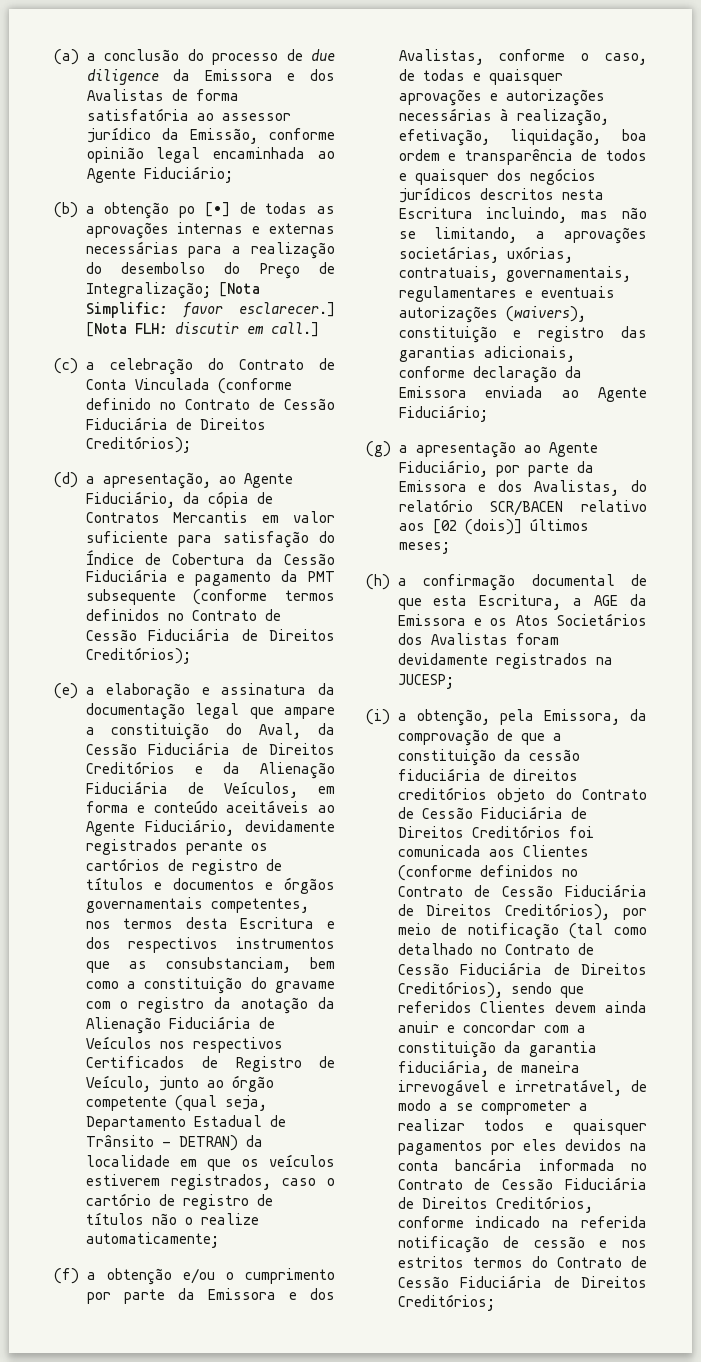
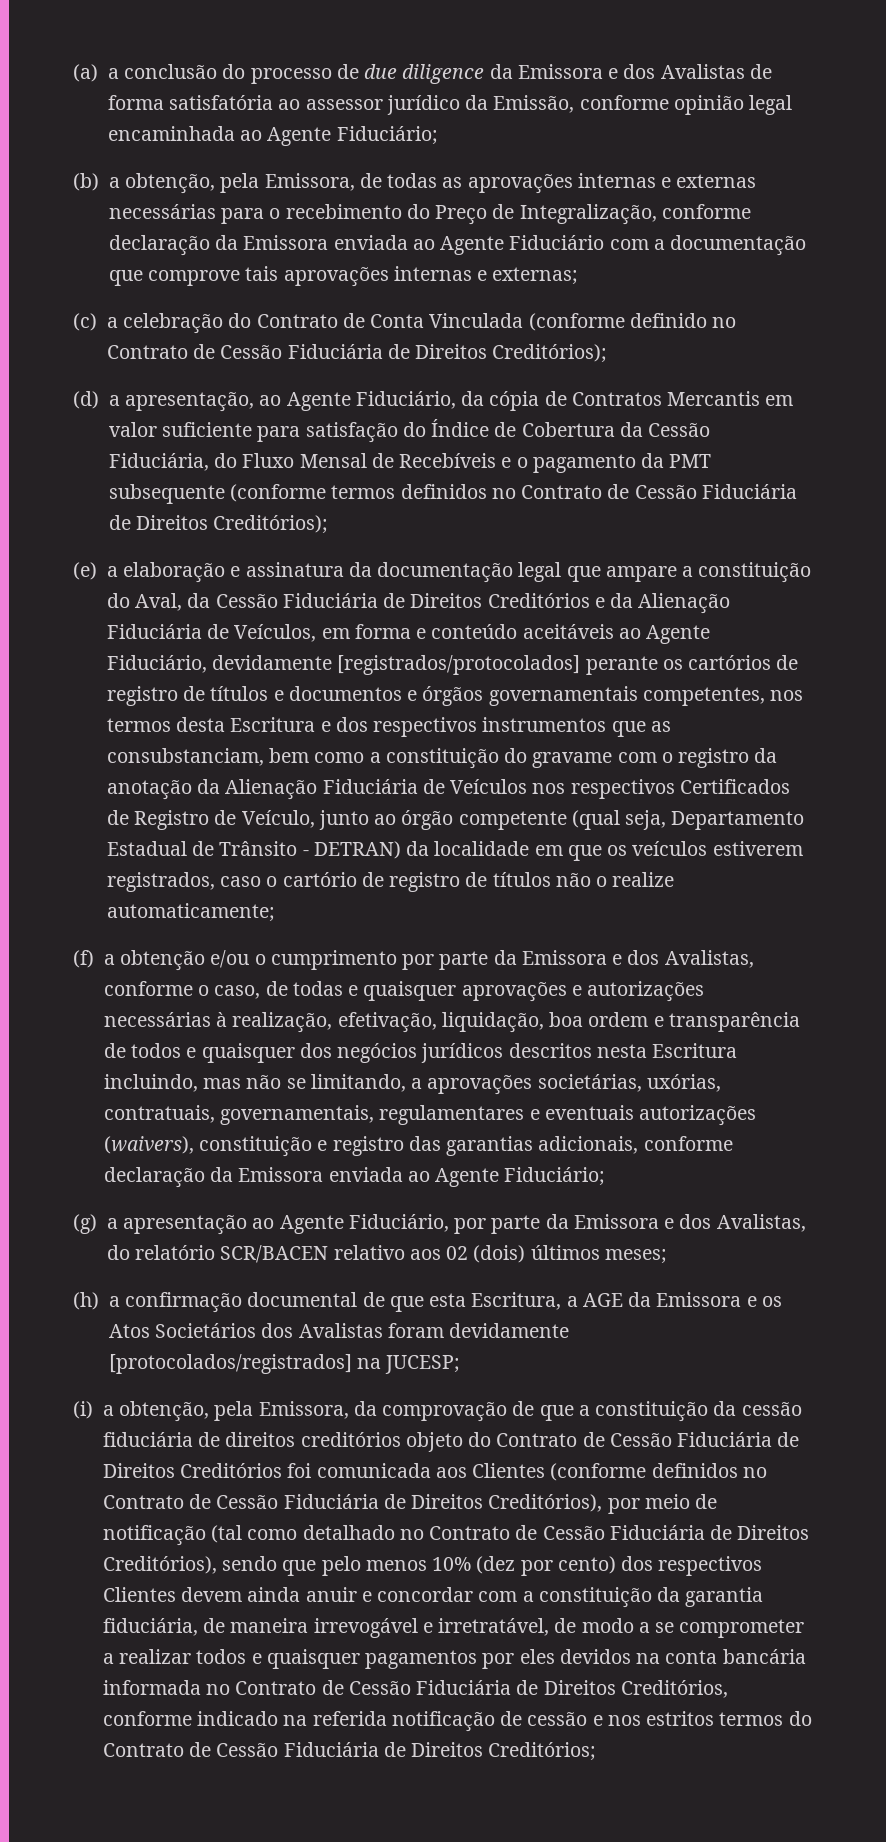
[104,202,230,219] obtenção po [•] -> [125,173,355,194] obtenção, pela Emissora,
[232,242,335,259] [85,262,335,279] [85,282,260,299] [85,302,335,318] [85,322,319,337] a realização do desembolso do Preço de Integralização; [Nota Simplific: favor esclarecer.] [Nota FLH: discutir em call.] -> [269,204,751,225] [108,235,807,256] [108,266,579,287] o recebimento do Preço de Integralização, conforme declaração da Emissora enviada ao Agente Fiduciário com a documentação que comprove tais aprovações internas e externas;
[85,569,186,582] Fiduciária e -> [108,453,528,471] Fiduciária, do Fluxo Mensal de Recebíveis e o
[85,839,178,855] registrados -> [337,655,581,675] [registrados/protocolados]
[432,519,522,535] [02 (dois)] -> [446,1245,526,1263] 02 (dois)
[495,653,588,669] registrados -> [108,1354,352,1374] [protocolados/registrados]
[397,1001,472,1013] referidos -> [321,1556,763,1576] pelo menos 10% (dez por cento) dos respectivos

